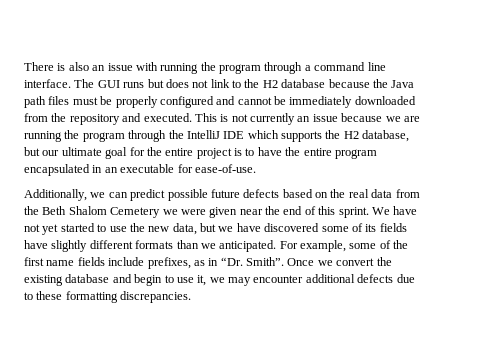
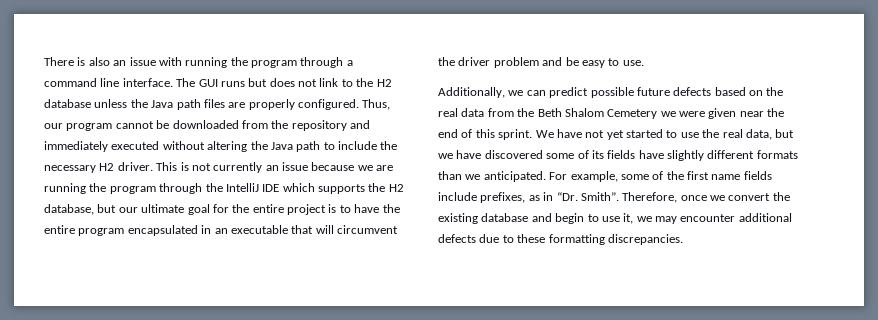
[328,79,370,88] because -> [94,99,128,108] unless
[72,96,236,108] must be properly configured and -> [228,99,391,110] [44,123,113,131] are properly configured. Thus, our program
[289,96,353,108] immediately -> (170, 124) none
[143,113,192,122] executed. -> [44,141,398,152] [44,162,153,173] immediately executed without altering the Java path to include the necessary H2 driver.
[177,164,256,173] for ease-of-use. -> [291,225,398,234] [438,57,644,68] that will circumvent the driver problem and be easy to use.
[148,226,170,232] new -> [722,129,743,138] real
[287,258,315,266] Once -> [622,192,707,203] Therefore, once

